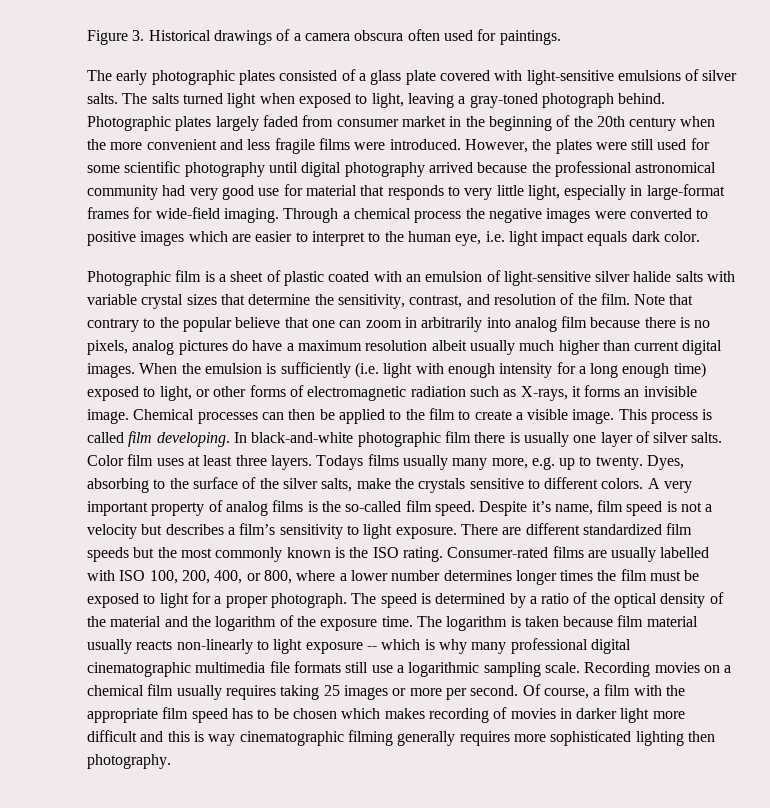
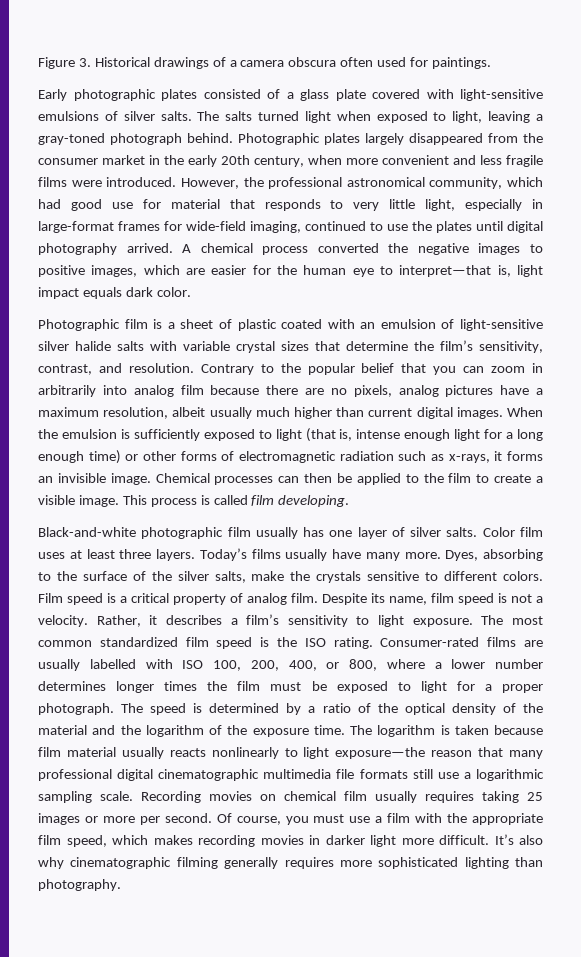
[87,70,148,85] The early -> [38,89,67,101] Early
[262,115,334,127] faded from -> [409,133,543,145] disappeared from the
[488,115,716,131] [87,139,106,150] beginning of the 20th century when the -> [188,155,342,167] early 20th century, when
[555,138,710,154] [87,161,717,177] [87,185,218,200] plates were still used for some scientific photography until digital photography arrived because the professional astronomical community had very -> [268,177,543,189] [38,199,61,209] professional astronomical community, which had
[223,208,350,223] imaging. Through a -> [250,221,543,233] [38,243,192,255] imaging, continued to use the plates until digital photography arrived. A
(462, 217) none -> [317,243,379,253] converted
[594,208,692,219] were converted -> (521, 249) none
[140,231,185,246] images -> [91,265,138,277] images,
[295,231,505,246] to interpret to the human eye, i.e. -> [252,265,511,277] for the human eye to interpret—that is,
(334, 299) none -> [440,340,473,351] film’s
[493,293,694,305] [87,317,335,332] resolution of the film. Note that contrary to the popular believe that one -> [128,363,457,375] resolution. Contrary to the popular belief that you
[680,317,691,328] is -> [305,388,324,395] are
[231,340,248,351] do -> (494, 391) none
[365,340,428,351] resolution -> [103,407,169,419] resolution,
[354,362,553,378] (i.e. light with enough intensity -> [203,428,481,442] exposed to light (that is, intense enough light
[87,386,192,401] exposed to light, -> (121, 457) none
[520,386,568,401] X-rays, -> [448,454,490,463] x-rays,
[233,431,569,447] In black-and-white photographic film there is usually -> [38,527,325,539] // Black-and-white photographic film usually has
[316,455,364,470] Todays -> [199,548,247,561] Today’s
[452,456,643,470] many more, e.g. up to twenty. -> [332,549,441,561] have many more.
[647,478,693,493] [87,500,551,516] A very important property of analog films is the so-called film speed. Despite it’s -> [38,593,385,605] Film speed is a critical property of analog film. Despite its
[87,524,163,539] velocity but -> [38,615,158,627] velocity. Rather, it
[460,523,693,535] [87,547,331,562] There are different standardized film speeds but the most commonly known -> [481,615,543,625] [38,637,253,649] The most common standardized film speed
[176,639,467,654] non-linearly to light exposure -- which is why -> [211,747,504,759] nonlinearly to light exposure—the reason that
[724,665,732,673] a -> (276, 797) none
(589, 693) none -> [285,814,371,825] you must use
[191,708,337,723] speed has to be chosen -> [66,835,107,847] speed,
[493,707,508,719] of -> (255, 841) none
[87,730,236,746] difficult and this is way -> [439,834,543,845] [38,857,64,869] difficult. It’s also why
[687,731,715,742] then -> [515,857,543,867] than

